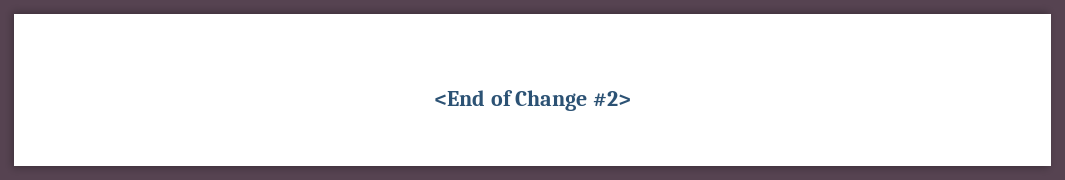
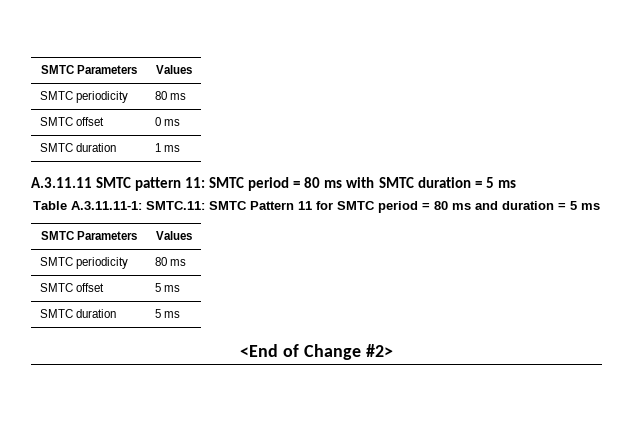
(433, 98) none -> [40,65,138,74] [155,65,192,74] [39,91,128,103] [154,91,186,100] [39,117,104,126] [154,117,180,126] [39,143,116,152] [154,143,180,152] [31,177,516,191] [33,201,600,213] [40,231,138,240] [155,231,192,240] [39,257,128,269] [154,257,186,266] [39,283,104,292] [154,283,180,292] [39,309,116,318] [154,309,180,318] SMTC Parameters | Values // SMTC periodicity | 80 ms // SMTC offset | 0 ms // SMTC duration | 1 ms // A.3.11.11 SMTC pattern 11: SMTC period = 80 ms with SMTC duration = 5 ms // Table A.3.11.11-1: SMTC.11: SMTC Pattern 11 for SMTC period = 80 ms and duration = 5 ms // SMTC Parameters | Values // SMTC periodicity | 80 ms // SMTC offset | 5 ms // SMTC duration | 5 ms //

